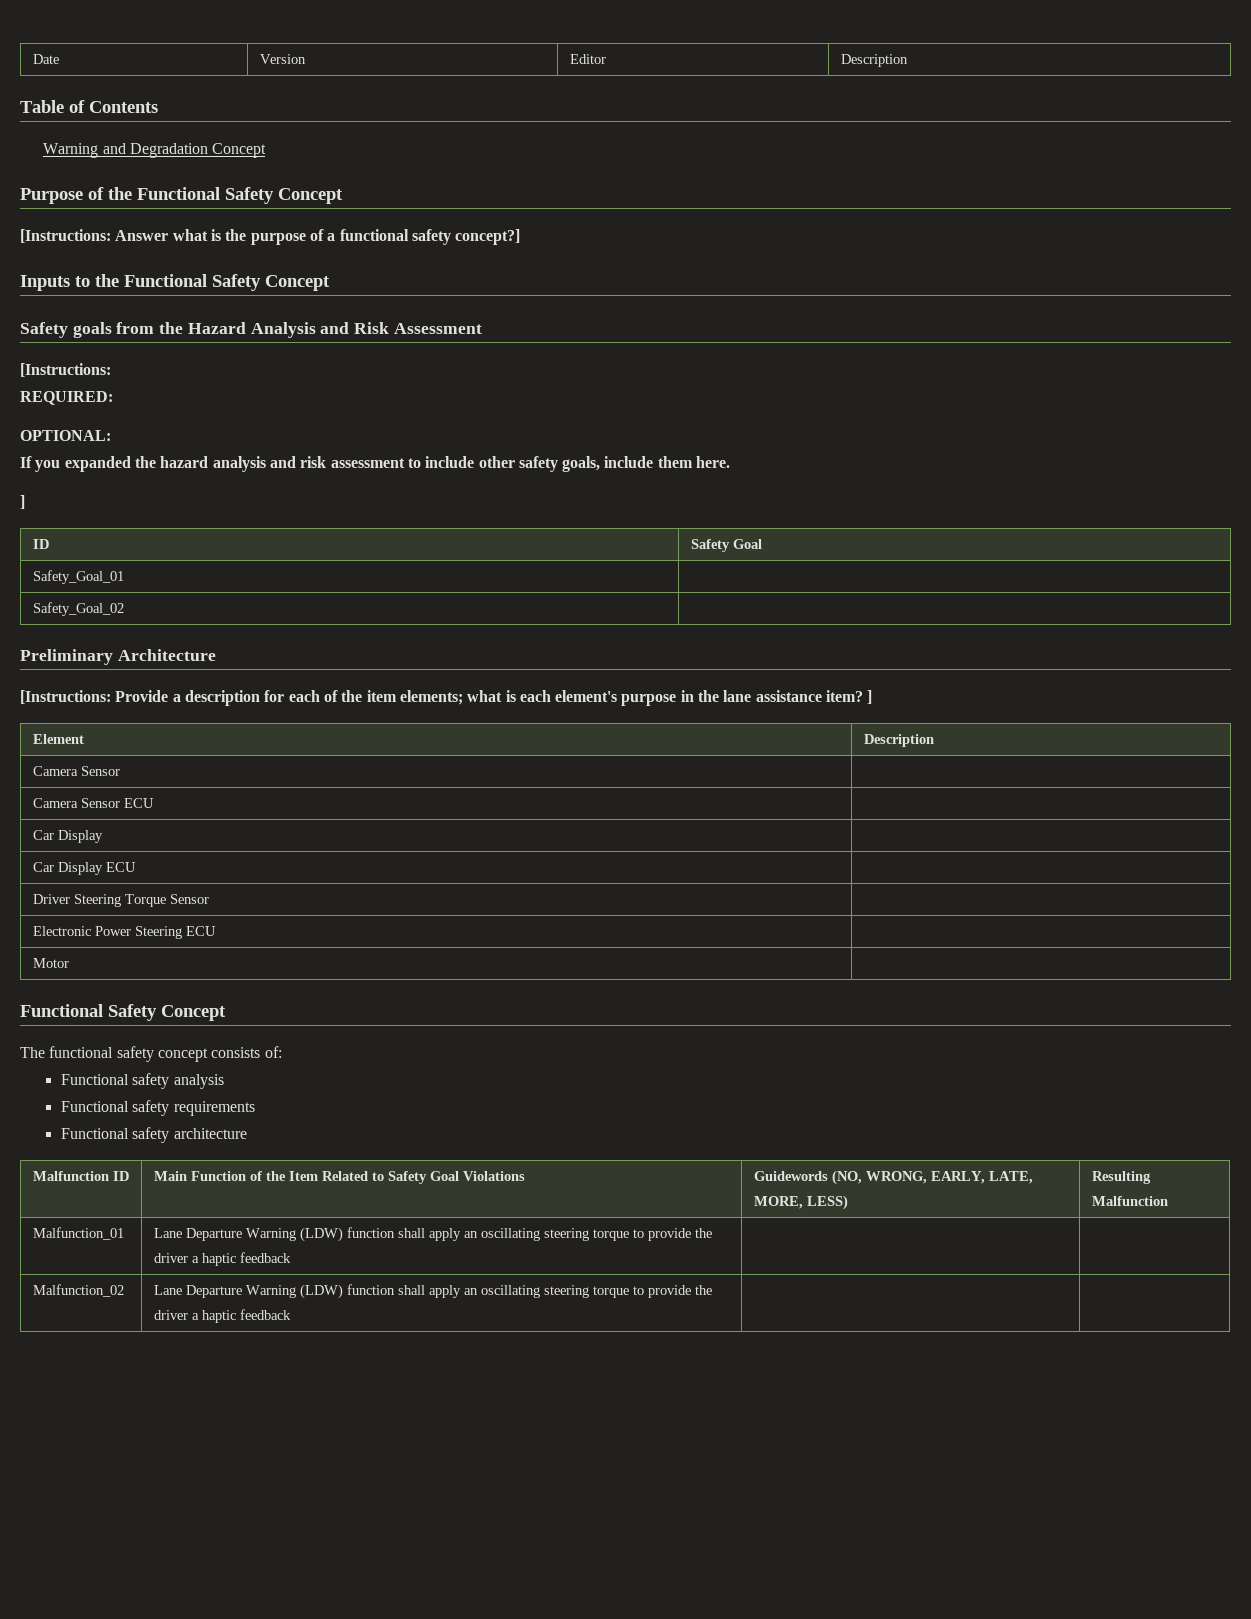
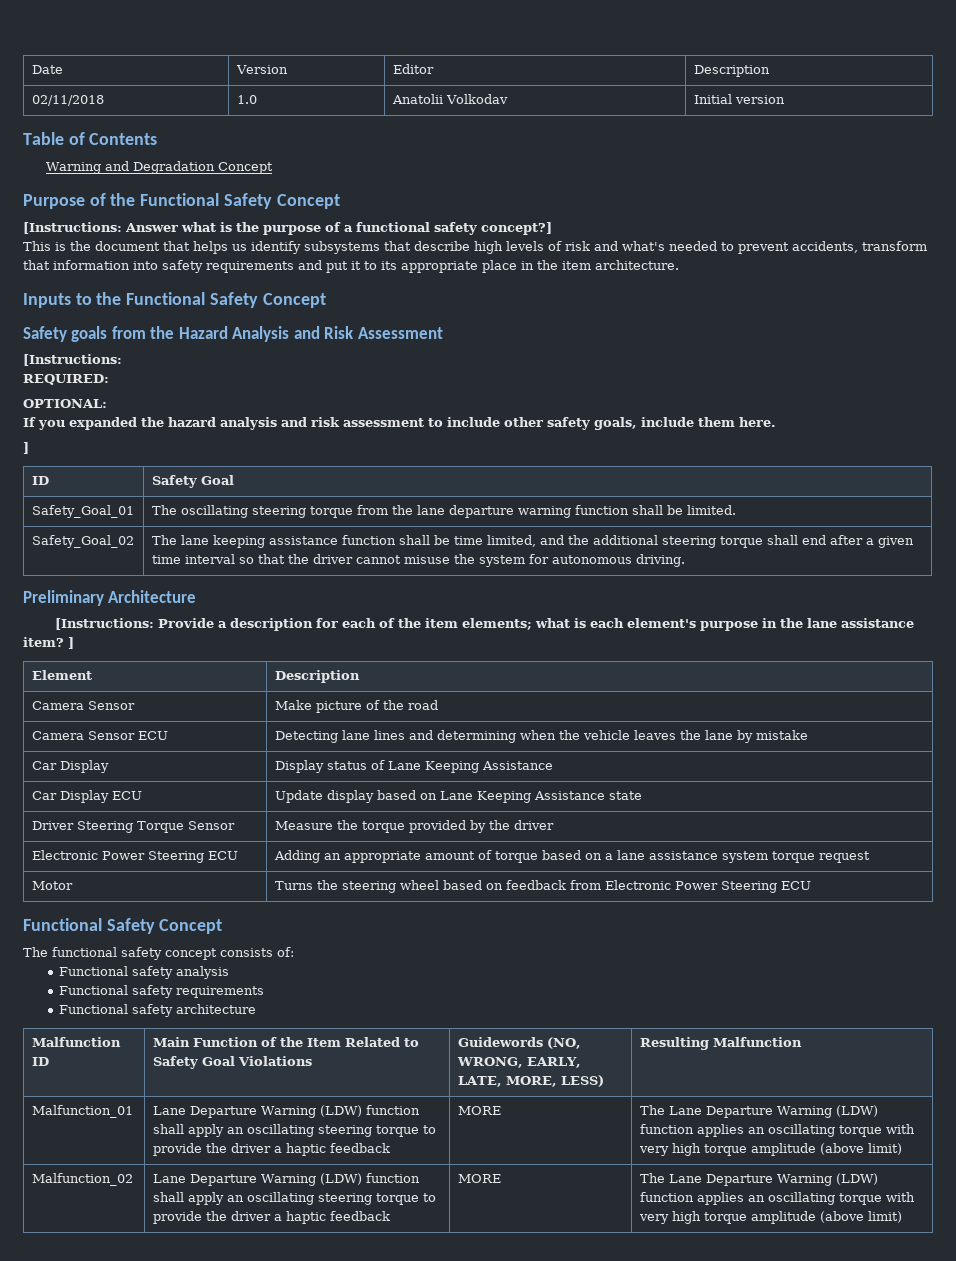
(908, 60) none -> [31,95,104,106] [236,95,257,104] [391,94,508,104] [693,94,785,104] // 02/11/2018 | 1.0 | Anatolii Volkodav | Initial version
(521, 237) none -> [23,241,927,254] [23,260,679,273] // This is the document that helps us identify subsystems that describe high levels of risk and what's needed to prevent accidents, transform that information into safety requirements and put it to its appropriate place in the item architecture.
[32,602,124,616] // Safety_Goal_02 | -> [151,505,736,518] [31,535,134,548] [151,535,914,548] [151,554,685,567] The oscillating steering torque from the lane departure warning function shall be limited. // Safety_Goal_02 | The lane keeping assistance function shall be time limited, and the additional steering torque shall end after a given time interval so that the driver cannot misuse the system for autonomous driving.
[32,798,154,808] [32,830,103,843] [32,862,136,875] [32,894,209,907] [32,926,216,939] [32,958,69,968] // Camera Sensor ECU | // Car Display | // Car Display ECU | // Driver Steering Torque Sensor | // Electronic Power Steering ECU | // Motor | -> [274,700,438,713] [31,731,168,740] [274,730,808,743] [31,760,109,773] [274,760,553,773] [31,790,142,803] [274,790,642,803] [31,821,235,833] [274,820,554,833] [31,850,238,863] [273,850,870,863] [31,881,73,890] [274,880,811,893] Make picture of the road // Camera Sensor ECU | Detecting lane lines and determining when the vehicle leaves the lane by mistake // Car Display | Display status of Lane Keeping Assistance // Car Display ECU | Update display based on Lane Keeping Assistance state // Driver Steering Torque Sensor | Measure the torque provided by the driver // Electronic Power Steering ECU | Adding an appropriate amount of torque based on a lane assistance system torque request // Motor | Turns the steering wheel based on feedback from Electronic Power Steering ECU
(291, 1257) | -> [457,1106,501,1115] [639,1105,878,1118] [639,1124,915,1137] [638,1143,902,1156] MORE | The Lane Departure Warning (LDW) function applies an oscillating torque with very high torque amplitude (above limit)
(291, 1314) | -> [457,1174,501,1183] [639,1173,878,1186] [639,1192,915,1205] [638,1211,902,1224] MORE | The Lane Departure Warning (LDW) function applies an oscillating torque with very high torque amplitude (above limit)

